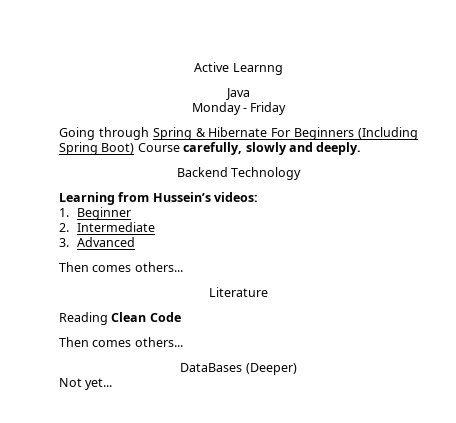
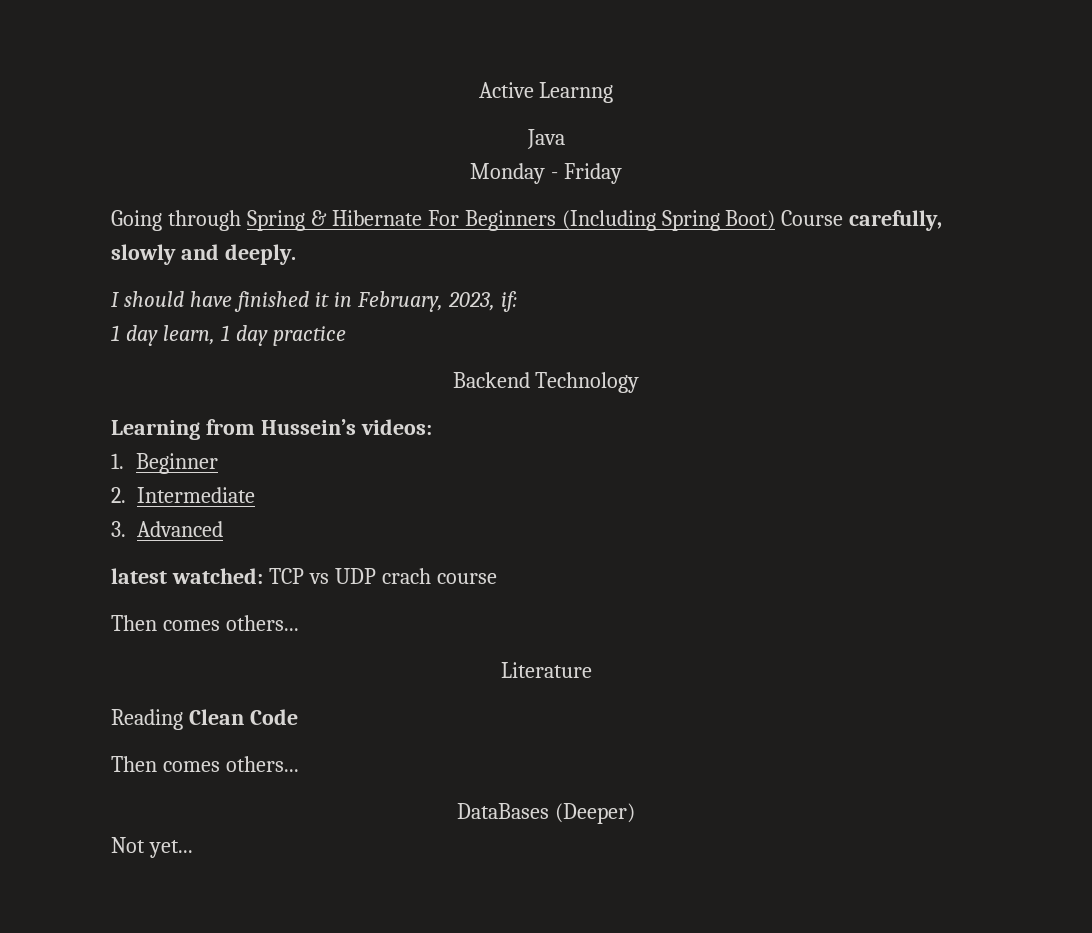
(362, 148) none -> [111,291,517,312] [111,325,346,346] // I should have finished it in February, 2023, if: // 1 day learn, 1 day practice
(136, 242) none -> [111,568,497,584] // latest watched: TCP vs UDP crach course

